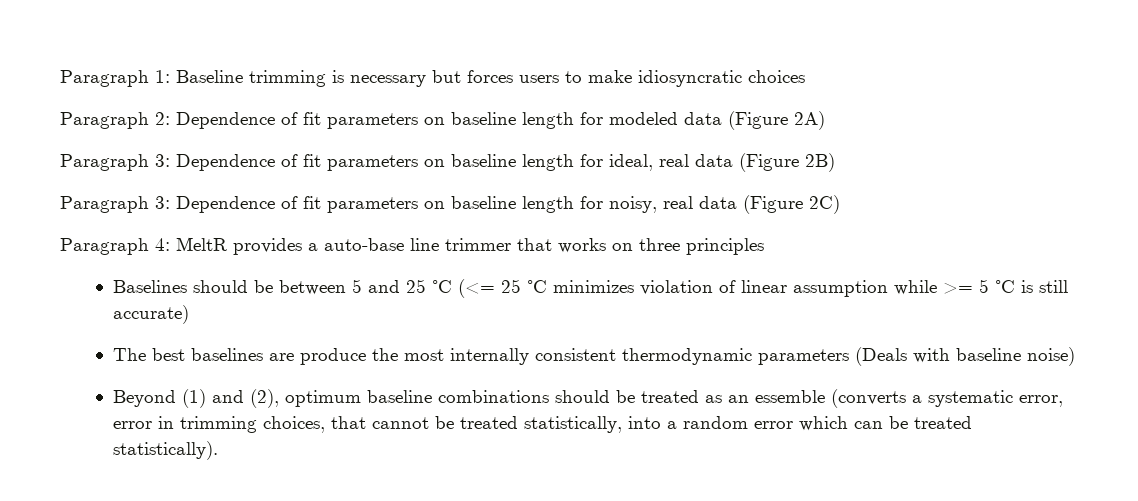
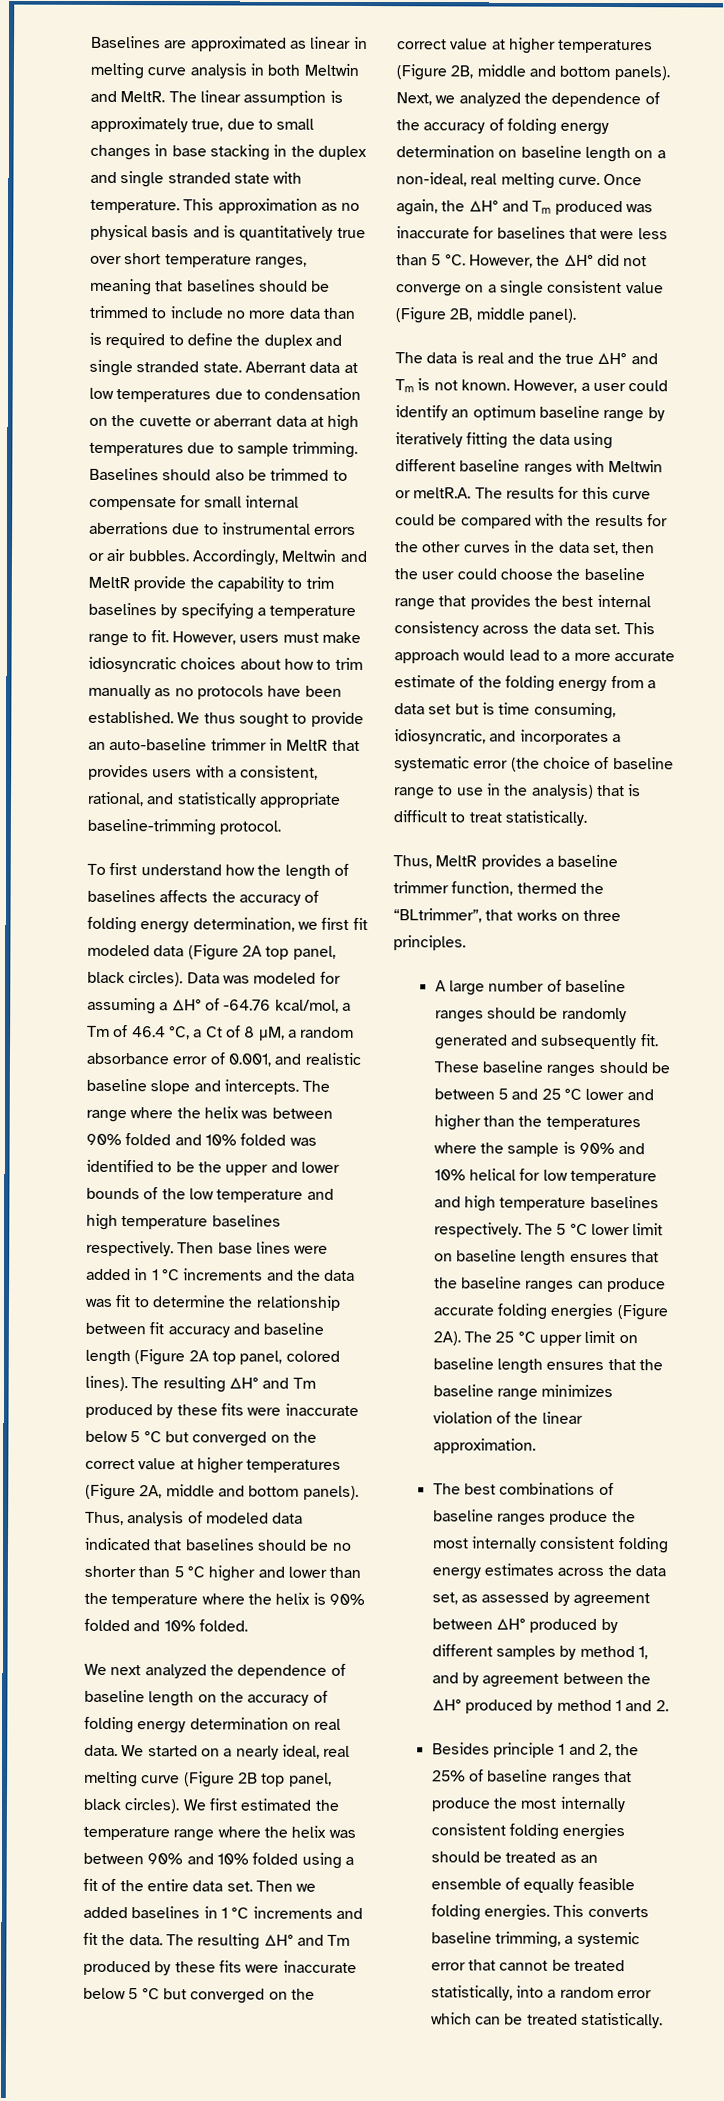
[60,70,805,87] [60,111,825,130] [60,153,835,172] [60,195,840,214] [60,237,764,255] [112,280,187,293] Paragraph 1: Baseline trimming is necessary but forces users to make idiosyncratic choices // Paragraph 2: Dependence of fit parameters on baseline length for modeled data (Figure 2A) // Paragraph 3: Dependence of fit parameters on baseline length for ideal, real data (Figure 2B) // Paragraph 3: Dependence of fit parameters on baseline length for noisy, real data (Figure 2C) // Paragraph 4: MeltR provides a auto-base line trimmer that works on three principles // Baselines -> [91,35,368,52] [90,62,359,80] [90,90,343,106] [90,116,315,133] [90,144,367,161] [90,171,303,188] [90,198,361,214] [90,224,366,241] [90,253,307,269] [90,278,331,296] [89,305,355,319] [89,332,342,349] [89,359,358,377] [89,387,362,403] [89,414,360,431] [89,441,359,458] [89,467,348,481] [89,495,299,511] [89,521,357,535] [88,548,368,566] [88,576,334,592] [88,602,357,620] [88,630,361,647] [88,656,363,673] [88,684,342,700] [88,710,364,728] [88,737,360,751] [88,764,319,781] [87,791,341,808] [87,818,282,836] [87,862,349,880] [87,889,320,906] [87,916,368,934] [87,944,336,961] [87,971,341,987] [87,997,351,1015] [87,1025,355,1041] [86,1052,361,1067] [86,1078,331,1095] [86,1106,333,1123] [86,1133,317,1146] [86,1159,340,1176] [86,1187,334,1203] [86,1213,281,1231] [86,1240,329,1257] [86,1268,356,1281] [85,1295,341,1311] [85,1322,325,1338] [85,1349,340,1366] [85,1375,316,1393] [85,1403,359,1419] [85,1430,317,1447] [85,1457,342,1474] [85,1483,359,1501] [85,1511,304,1527] [84,1537,352,1551] [84,1565,362,1582] [84,1592,365,1608] [84,1618,248,1632] [84,1663,346,1679] [84,1689,328,1707] [84,1716,342,1734] [84,1744,351,1760] [84,1770,332,1788] [83,1798,339,1814] [83,1825,356,1842] [83,1852,354,1869] [83,1878,317,1892] [83,1906,363,1920] [83,1932,351,1950] [83,1960,357,1976] [83,1987,315,2004] [397,37,654,54] [396,64,670,81] [396,92,660,108] [396,118,610,135] [396,145,666,163] [396,172,643,189] [396,199,653,216] [396,226,668,240] [396,253,648,268] [396,280,664,297] [395,307,576,324] [395,351,658,365] [395,378,669,393] [395,405,665,423] [395,432,614,450] [395,459,664,476] [395,486,651,500] [395,513,668,529] [395,540,656,556] [394,567,645,581] [394,594,651,611] [394,621,655,637] [394,649,675,664] [394,675,656,692] [394,702,616,720] [394,729,621,745] [394,756,674,772] [394,783,642,800] [393,810,587,826] [393,854,619,870] [393,881,604,896] [393,908,622,923] [393,935,466,951] [434,979,627,996] [434,1007,627,1023] [434,1034,659,1050] [433,1060,596,1077] Baselines are approximated as linear in melting curve analysis in both Meltwin and MeltR. The linear assumption is approximately true, due to small changes in base stacking in the duplex and single stranded state with temperature. This approximation as no physical basis and is quantitatively true over short temperature ranges, meaning that baselines should be trimmed to include no more data than is required to define the duplex and single stranded state. Aberrant data at low temperatures due to condensation on the cuvette or aberrant data at high temperatures due to sample trimming. Baselines should also be trimmed to compensate for small internal aberrations due to instrumental errors or air bubbles. Accordingly, Meltwin and MeltR provide the capability to trim baselines by specifying a temperature range to fit. However, users must make idiosyncratic choices about how to trim manually as no protocols have been established. We thus sought to provide an auto-baseline trimmer in MeltR that provides users with a consistent, rational, and statistically appropriate baseline-trimming protocol. // To first understand how the length of baselines affects the accuracy of folding energy determination, we first fit modeled data (Figure 2A top panel, black circles). Data was modeled for assuming a ΔH° of -64.76 kcal/mol, a Tm of 46.4 °C, a Ct of 8 μM, a random absorbance error of 0.001, and realistic baseline slope and intercepts. The range where the helix was between 90% folded and 10% folded was identified to be the upper and lower bounds of the low temperature and high temperature baselines respectively. Then base lines were added in 1 °C increments and the data was fit to determine the relationship between fit accuracy and baseline length (Figure 2A top panel, colored lines). The resulting ΔH° and Tm produced by these fits were inaccurate below 5 °C but converged on the correct value at higher temperatures (Figure 2A, middle and bottom panels). Thus, analysis of modeled data indicated that baselines should be no shorter than 5 °C higher and lower than the temperature where the helix is 90% folded and 10% folded. // We next analyzed the dependence of baseline length on the accuracy of folding energy determination on real data. We started on a nearly ideal, real melting curve (Figure 2B top panel, black circles). We first estimated the temperature range where the helix was between 90% and 10% folded using a fit of the entire data set. Then we added baselines in 1 °C increments and fit the data. The resulting ΔH° and Tm produced by these fits were inaccurate below 5 °C but converged on the correct value at higher temperatures (Figure 2B, middle and bottom panels). Next, we analyzed the dependence of the accuracy of folding energy determination on baseline length on a non-ideal, real melting curve. Once again, the ΔH° and Tm produced was inaccurate for baselines that were less than 5 °C. However, the ΔH° did not converge on a single consistent value (Figure 2B, middle panel). // The data is real and the true ΔH° and Tm is not known. However, a user could identify an optimum baseline range by iteratively fitting the data using different baseline ranges with Meltwin or meltR.A. The results for this curve could be compared with the results for the other curves in the data set, then the user could choose the baseline range that provides the best internal consistency across the data set. This approach would lead to a more accurate estimate of the folding energy from a data set but is time consuming, idiosyncratic, and incorporates a systematic error (the choice of baseline range to use in the analysis) that is difficult to treat statistically. // Thus, MeltR provides a baseline trimmer function, thermed the “BLtrimmer”, that works on three principles. // A large number of baseline ranges should be randomly generated and subsequently fit. These baseline ranges
[457,279,1068,298] [112,305,189,324] [112,347,1075,366] [112,389,549,408] (<= 25 °C minimizes violation of linear assumption while >= 5 °C is still accurate) // The best baselines are produce the most internally consistent thermodynamic parameters (Deals with baseline noise) // Beyond (1) and (2), optimum baseline combinations -> [585,1088,654,1101] [433,1114,641,1131] [433,1141,646,1157] [433,1168,658,1185] [433,1195,659,1212] [433,1222,664,1238] [433,1249,660,1266] [433,1276,667,1293] [432,1303,668,1321] [432,1330,638,1346] [432,1357,664,1374] [432,1384,614,1401] [432,1411,583,1424] [432,1438,536,1454] [432,1482,614,1496] [432,1509,636,1526] [432,1536,669,1554] [431,1563,667,1580] [431,1591,651,1608] [431,1618,618,1634] [431,1644,649,1660] [431,1672,652,1688] [431,1699,669,1714] [431,1742,640,1758] [431,1769,633,1786] [430,1796,626,1813] [430,1823,626,1841] lower and higher than the temperatures where the sample is 90% and 10% helical for low temperature and high temperature baselines respectively. The 5 °C lower limit on baseline length ensures that the baseline ranges can produce accurate folding energies (Figure 2A). The 25 °C upper limit on baseline length ensures that the baseline range minimizes violation of the linear approximation. // The best combinations of baseline ranges produce the most internally consistent folding energy estimates across the data set, as assessed by agreement between ΔH° produced by different samples by method 1, and by agreement between the ΔH° produced by method 1 and 2. // Besides principle 1 and 2, the 25% of baseline ranges that produce the most internally consistent folding energies
[754,389,1063,408] [112,416,325,433] essemble (converts a systematic error, error in trimming choices, -> [430,1877,635,1893] [430,1904,649,1921] [430,1931,640,1948] [430,1962,466,1971] ensemble of equally feasible folding energies. This converts baseline trimming, a systemic error
[112,441,218,460] statistically). -> [581,2012,664,2029] statistically.

